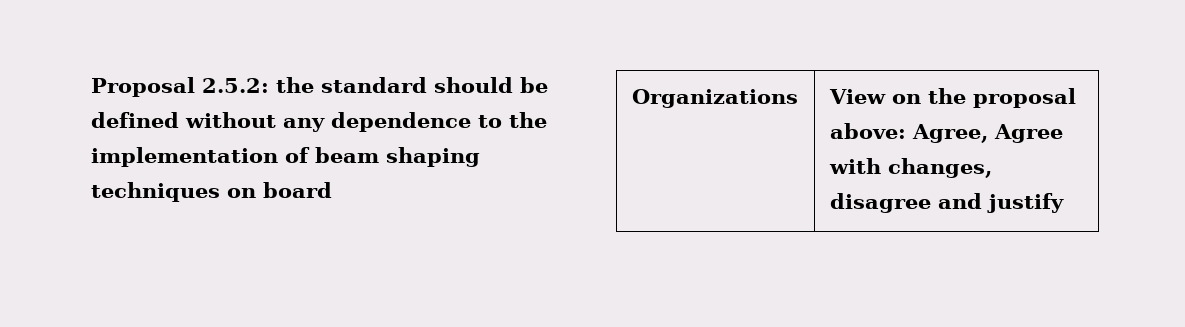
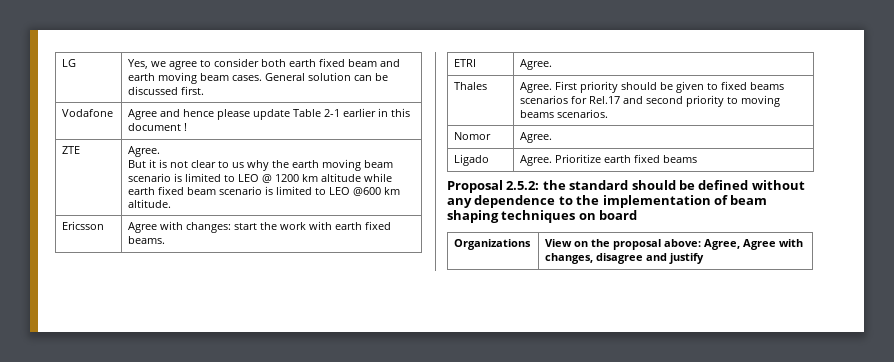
(91, 87) none -> [62,59,77,67] [128,58,401,70] [128,72,389,84] [128,86,205,95] [62,109,114,117] [128,108,411,120] [128,123,188,131] [62,146,81,154] [128,146,161,157] [128,159,394,171] [128,173,393,183] [128,186,401,196] [128,199,172,208] [62,221,105,230] [128,221,392,233] [128,236,166,244] [454,59,477,67] [520,59,553,70] [454,82,488,90] [520,81,785,93] [520,95,781,107] [520,109,609,118] [454,132,492,140] [520,132,553,143] [454,154,490,166] [520,154,698,166] LG | Yes, we agree to consider both earth fixed beam and earth moving beam cases. General solution can be discussed first. // Vodafone | Agree and hence please update Table 2-1 earlier in this document ! // ZTE | Agree. // But it is not clear to us why the earth moving beam scenario is limited to LEO @ 1200 km altitude while earth fixed beam scenario is limited to LEO @600 km altitude. // Ericsson | Agree with changes: start the work with earth fixed beams. // ETRI | Agree. // Thales | Agree. First priority should be given to fixed beams scenarios for Rel.17 and second priority to moving beams scenarios. // Nomor | Agree. // Ligado | Agree. Prioritize earth fixed beams //

